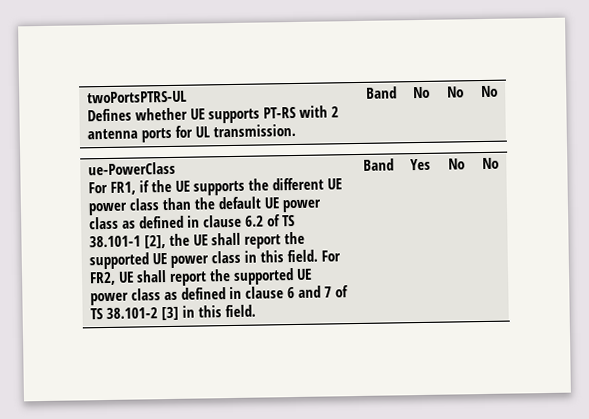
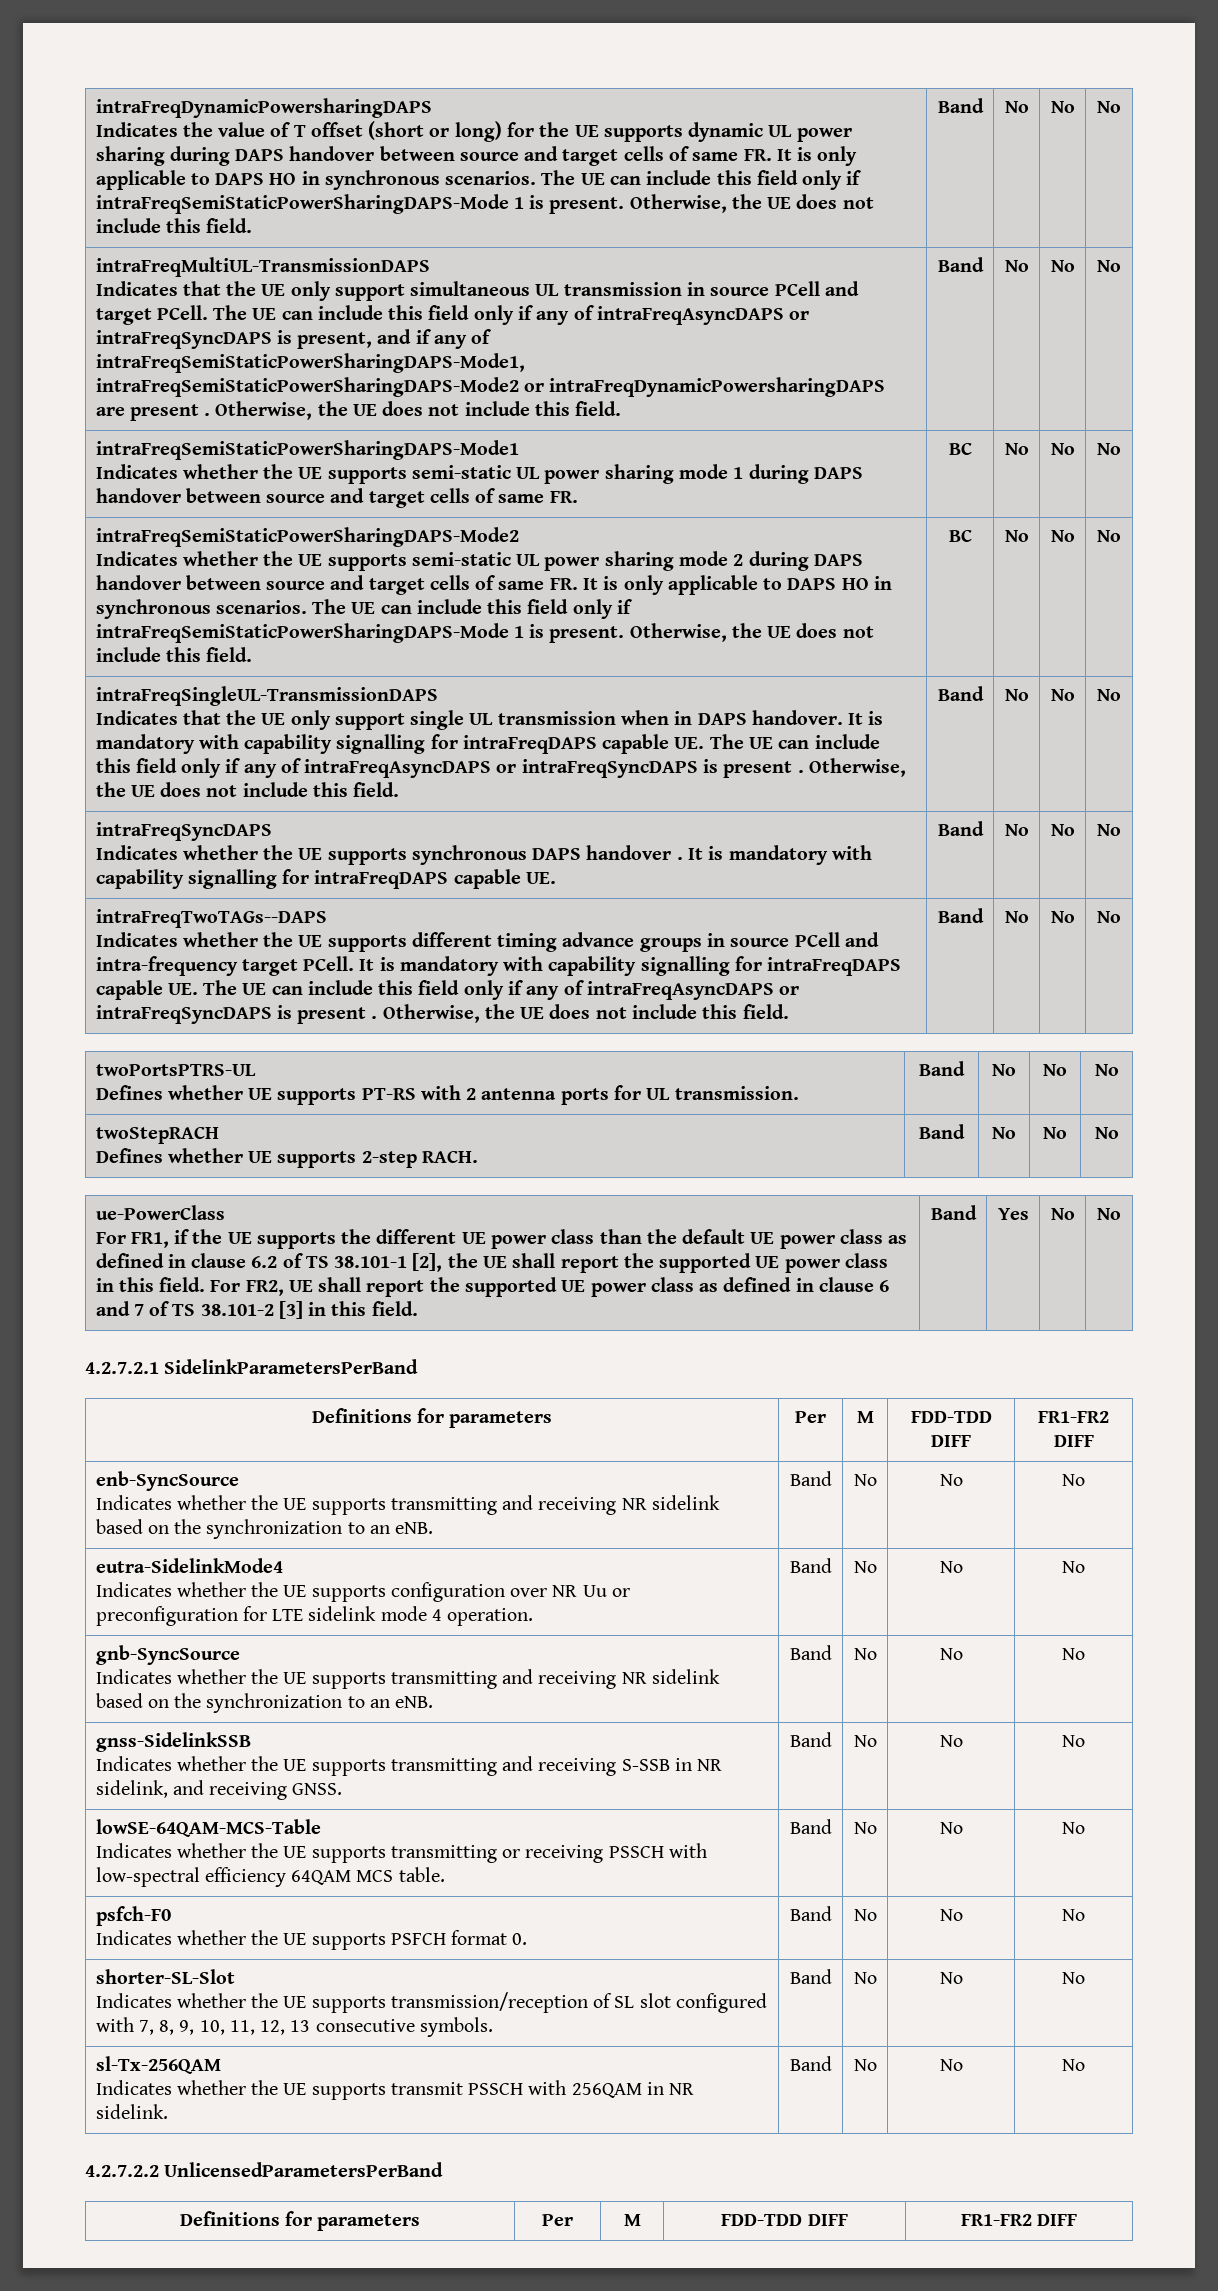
(87, 97) none -> [95,98,432,118] [95,121,852,142] [95,146,858,166] [95,170,862,190] [95,194,874,214] [95,218,253,233] [937,98,984,113] [1004,101,1029,113] [1050,101,1075,113] [1097,101,1121,113] [95,257,430,277] [95,281,859,301] [95,305,810,325] [95,329,492,349] [95,353,525,373] [95,377,886,397] [95,401,622,421] [937,257,984,272] [1004,260,1029,272] [1050,260,1075,272] [1097,260,1121,272] [95,440,519,460] [95,464,863,484] [95,488,578,508] [948,442,972,455] [1004,443,1029,455] [1050,443,1075,455] [1097,443,1121,455] [95,527,519,547] [95,551,863,571] [95,575,892,595] [95,599,632,619] [95,623,874,643] [95,647,253,662] [948,529,972,542] [1004,530,1029,542] [1050,530,1075,542] [1097,530,1121,542] [95,686,438,706] [95,710,884,730] [95,734,880,754] [95,758,906,778] [95,782,400,797] [937,686,984,701] [1004,689,1029,701] [1050,689,1075,701] [1097,689,1121,701] [95,822,272,841] [95,845,872,865] [95,869,556,889] [937,821,984,836] [1004,824,1029,836] [1050,824,1075,836] [1097,824,1121,836] [95,909,327,928] [95,932,879,952] [95,956,902,976] [95,980,800,1000] [95,1004,789,1024] [937,908,984,923] [1004,911,1029,923] [1050,911,1075,923] [1097,911,1121,923] intraFreqDynamicPowersharingDAPS // Indicates the value of T offset (short or long) for the UE supports dynamic UL power sharing during DAPS handover between source and target cells of same FR. It is only applicable to DAPS HO in synchronous scenarios. The UE can include this field only if intraFreqSemiStaticPowerSharingDAPS-Mode 1 is present. Otherwise, the UE does not include this field. | Band | No | No | No // intraFreqMultiUL-TransmissionDAPS // Indicates that the UE only support simultaneous UL transmission in source PCell and target PCell. The UE can include this field only if any of intraFreqAsyncDAPS or intraFreqSyncDAPS is present, and if any of intraFreqSemiStaticPowerSharingDAPS-Mode1, intraFreqSemiStaticPowerSharingDAPS-Mode2 or intraFreqDynamicPowersharingDAPS are present . Otherwise, the UE does not include this field. | Band | No | No | No // intraFreqSemiStaticPowerSharingDAPS-Mode1 // Indicates whether the UE supports semi-static UL power sharing mode 1 during DAPS handover between source and target cells of same FR. | BC | No | No | No // intraFreqSemiStaticPowerSharingDAPS-Mode2 // Indicates whether the UE supports semi-static UL power sharing mode 2 during DAPS handover between source and target cells of same FR. It is only applicable to DAPS HO in synchronous scenarios. The UE can include this field only if intraFreqSemiStaticPowerSharingDAPS-Mode 1 is present. Otherwise, the UE does not include this field. | BC | No | No | No // intraFreqSingleUL-TransmissionDAPS // Indicates that the UE only support single UL transmission when in DAPS handover. It is mandatory with capability signalling for intraFreqDAPS capable UE. The UE can include this field only if any of intraFreqAsyncDAPS or intraFreqSyncDAPS is present . Otherwise, the UE does not include this field. | Band | No | No | No // intraFreqSyncDAPS // Indicates whether the UE supports synchronous DAPS handover . It is mandatory with capability signalling for intraFreqDAPS capable UE. | Band | No | No | No // intraFreqTwoTAGs--DAPS // Indicates whether the UE supports different timing advance groups in source PCell and intra-frequency target PCell. It is mandatory with capability signalling for intraFreqDAPS capable UE. The UE can include this field only if any of intraFreqAsyncDAPS or intraFreqSyncDAPS is present . Otherwise, the UE does not include this field. | Band | No | No | No //
(498, 91) none -> [95,1126,219,1144] [95,1148,478,1168] [919,1124,965,1139] [992,1127,1016,1139] [1043,1127,1067,1139] [1094,1127,1119,1139] // twoStepRACH // Defines whether UE supports 2-step RACH. | Band | No | No | No
(499, 163) none -> [85,1359,419,1374] [311,1408,553,1428] [795,1411,826,1423] [856,1411,874,1423] [910,1411,992,1423] [931,1435,971,1447] [1038,1411,1109,1423] [1053,1435,1094,1447] [95,1471,239,1491] [95,1495,720,1515] [95,1519,434,1539] [789,1471,832,1486] [853,1474,877,1486] [939,1474,963,1486] [1062,1474,1085,1486] [95,1558,283,1573] [95,1582,630,1602] [95,1606,534,1626] [789,1558,832,1573] [853,1561,877,1573] [939,1561,963,1573] [1062,1561,1085,1573] [95,1645,240,1665] [95,1669,720,1689] [95,1693,434,1713] [789,1645,832,1660] [853,1648,877,1660] [939,1648,963,1660] [1062,1648,1085,1660] [95,1732,251,1752] [95,1756,723,1776] [95,1780,343,1800] [789,1732,832,1747] [853,1735,877,1747] [939,1735,963,1747] [1062,1735,1085,1747] [95,1819,321,1837] [95,1843,707,1863] [95,1867,445,1887] [789,1819,832,1834] [853,1822,877,1834] [939,1822,963,1834] [1062,1822,1085,1834] [95,1906,171,1926] [95,1930,528,1950] [789,1906,832,1921] [853,1909,877,1921] [939,1909,963,1921] [1062,1909,1085,1921] [95,1969,235,1984] [95,1992,767,2013] [95,2017,493,2037] [789,1969,832,1984] [853,1972,877,1984] [939,1972,963,1984] [1062,1972,1085,1984] [95,2056,221,2074] [95,2080,695,2100] [95,2104,168,2119] [789,2056,832,2071] [853,2059,877,2071] [939,2059,963,2071] [1062,2059,1085,2071] [85,2162,444,2177] [179,2211,421,2231] [542,2214,573,2226] [623,2214,641,2226] [721,2214,848,2226] [960,2214,1078,2226] // 4.2.7.2.1 SidelinkParametersPerBand // Definitions for parameters | Per | M | FDD-TDD DIFF | FR1-FR2 DIFF // enb-SyncSource // Indicates whether the UE supports transmitting and receiving NR sidelink based on the synchronization to an eNB. | Band | No | No | No // eutra-SidelinkMode4 // Indicates whether the UE supports configuration over NR Uu or preconfiguration for LTE sidelink mode 4 operation. | Band | No | No | No // gnb-SyncSource // Indicates whether the UE supports transmitting and receiving NR sidelink based on the synchronization to an eNB. | Band | No | No | No // gnss-SidelinkSSB // Indicates whether the UE supports transmitting and receiving S-SSB in NR sidelink, and receiving GNSS. | Band | No | No | No // lowSE-64QAM-MCS-Table // Indicates whether the UE supports transmitting or receiving PSSCH with low-spectral efficiency 64QAM MCS table. | Band | No | No | No // psfch-F0 // Indicates whether the UE supports PSFCH format 0. | Band | No | No | No // shorter-SL-Slot // Indicates whether the UE supports transmission/reception of SL slot configured with 7, 8, 9, 10, 11, 12, 13 consecutive symbols. | Band | No | No | No // sl-Tx-256QAM // Indicates whether the UE supports transmit PSSCH with 256QAM in NR sidelink. | Band | No | No | No // 4.2.7.2.2 UnlicensedParametersPerBand // Definitions for parameters | Per | M | FDD-TDD DIFF | FR1-FR2 DIFF

